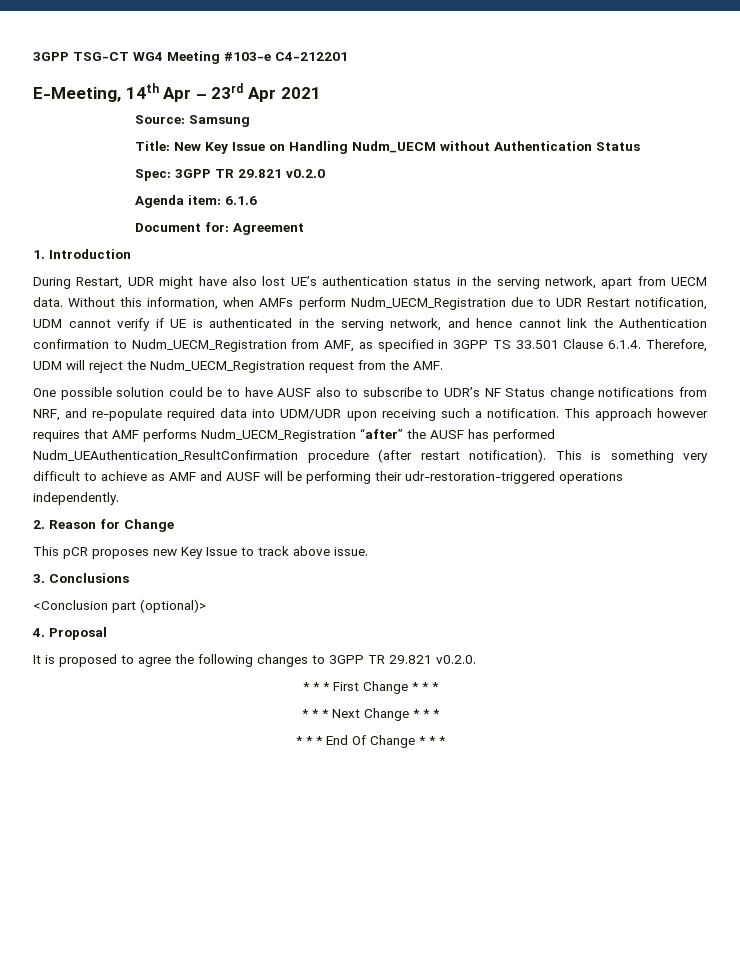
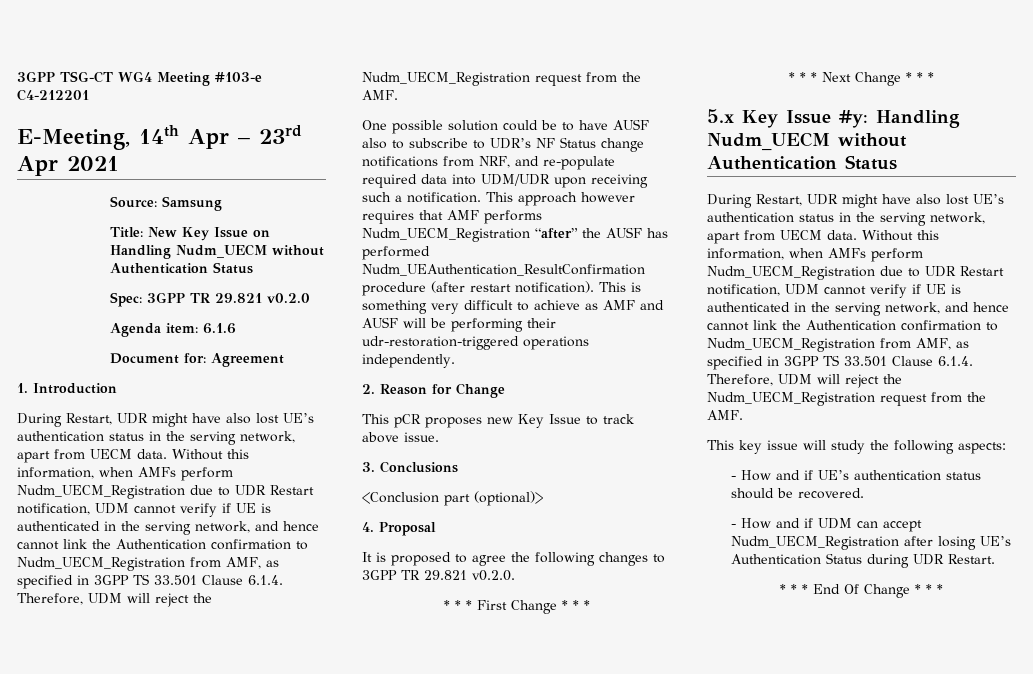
(440, 713) none -> [707,109,960,128] [707,132,907,151] [707,155,897,170] [707,194,1004,208] [707,212,985,226] [707,230,939,244] [707,248,923,262] [707,266,1004,280] [707,284,961,298] [707,302,1009,316] [707,320,998,331] [707,338,969,352] [707,355,973,370] [707,374,902,388] [707,392,986,406] [707,410,743,420] [707,440,1006,454] [730,470,981,481] [730,488,864,499] [730,518,922,532] [730,536,1011,550] [730,553,995,568] // 5.x Key Issue #y: Handling Nudm_UECM without Authentication Status // During Restart, UDR might have also lost UE’s authentication status in the serving network, apart from UECM data. Without this information, when AMFs perform Nudm_UECM_Registration due to UDR Restart notification, UDM cannot verify if UE is authenticated in the serving network, and hence cannot link the Authentication confirmation to Nudm_UECM_Registration from AMF, as specified in 3GPP TS 33.501 Clause 6.1.4. Therefore, UDM will reject the Nudm_UECM_Registration request from the AMF. // This key issue will study the following aspects: // - How and if UE’s authentication status should be recovered. // - How and if UDM can accept Nudm_UECM_Registration after losing UE’s Authentication Status during UDR Restart.

